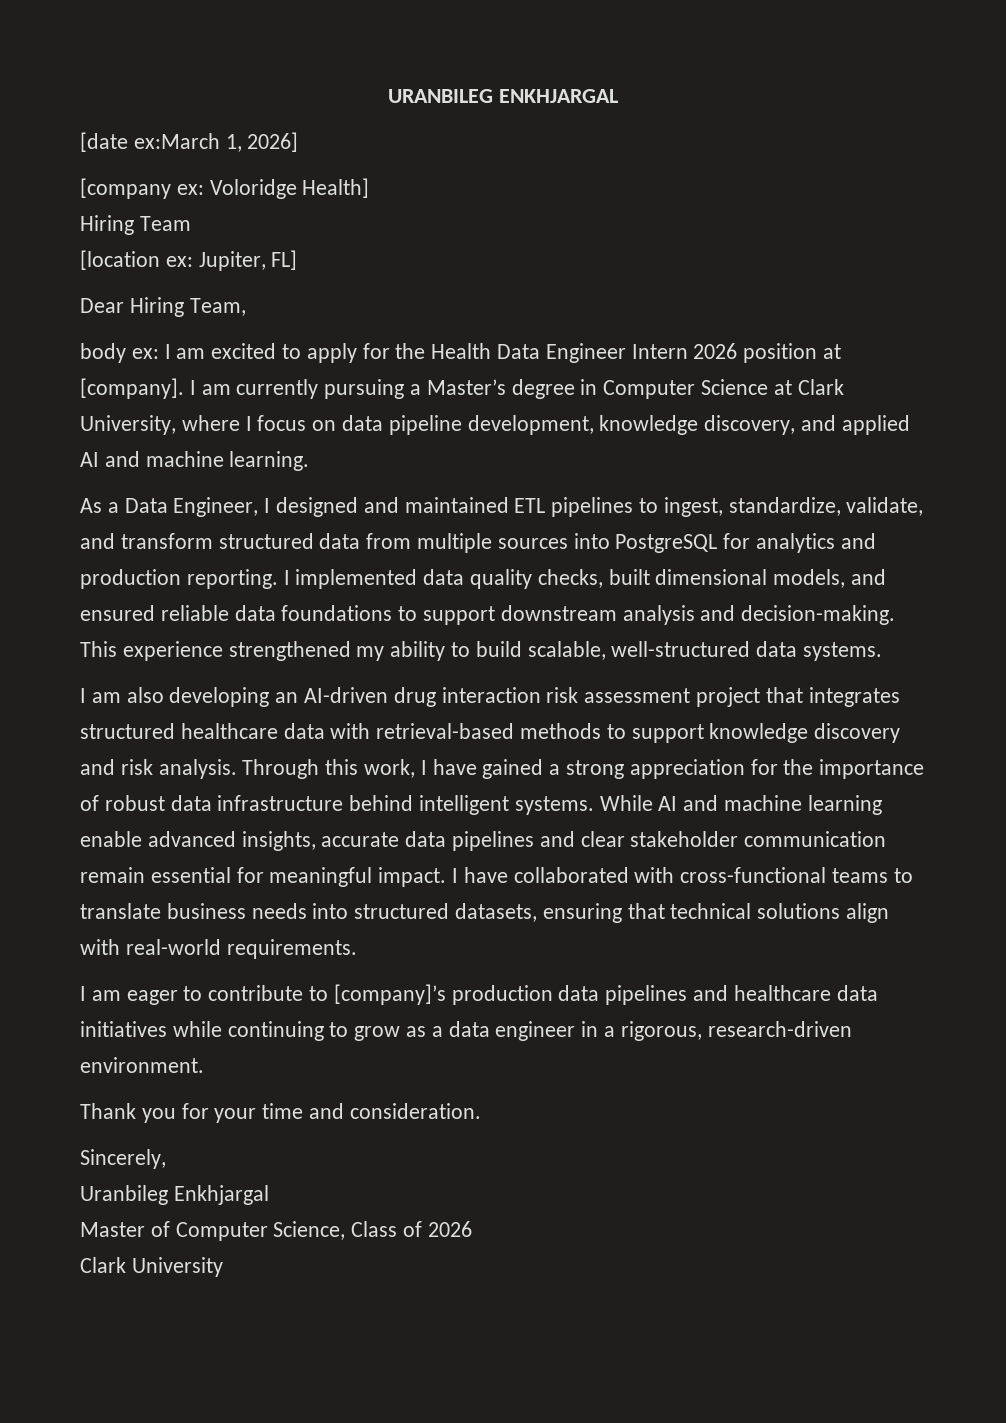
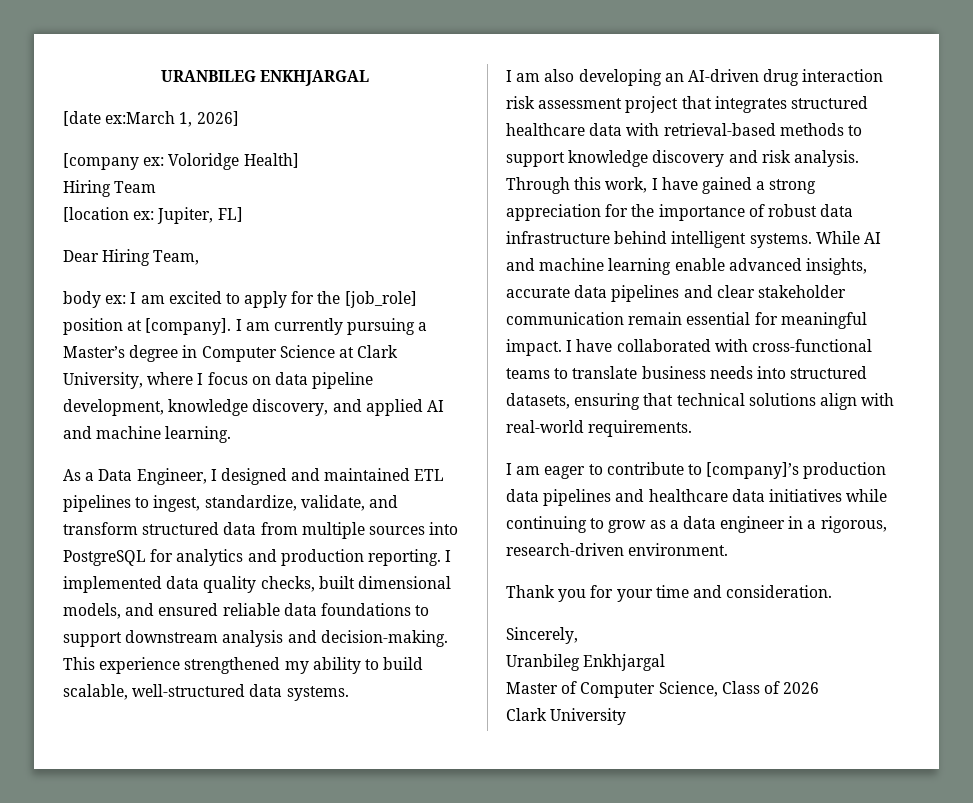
[431,343,738,363] Health Data Engineer Intern 2026 -> [344,291,417,308] [job_role]

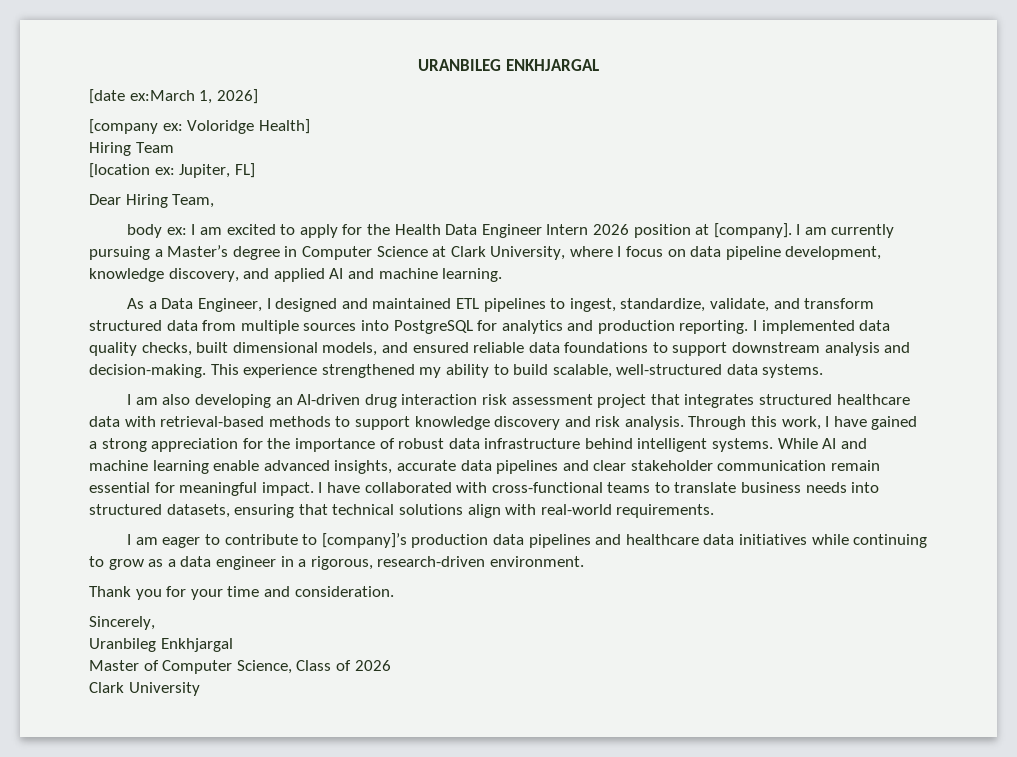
[344,291,417,308] [job_role] -> [394,224,629,238] Health Data Engineer Intern 2026

